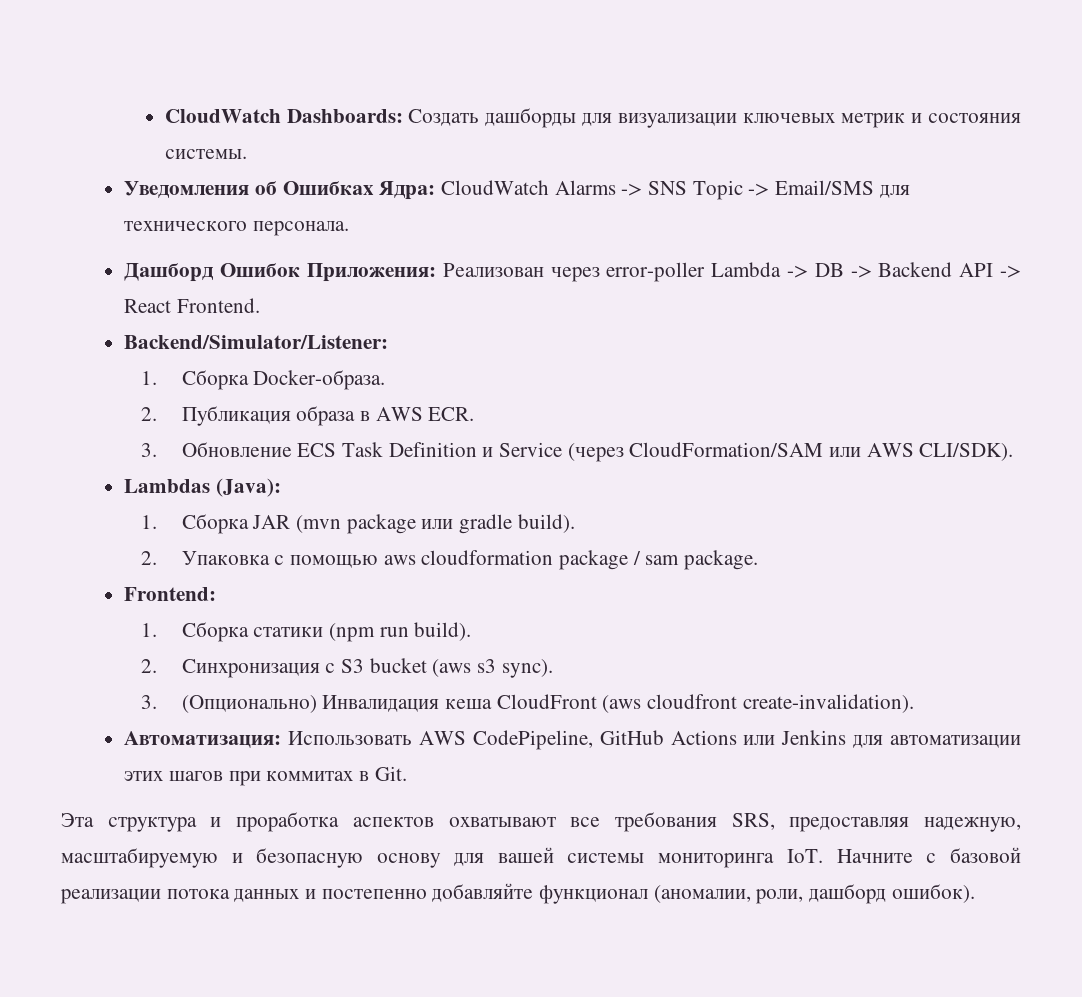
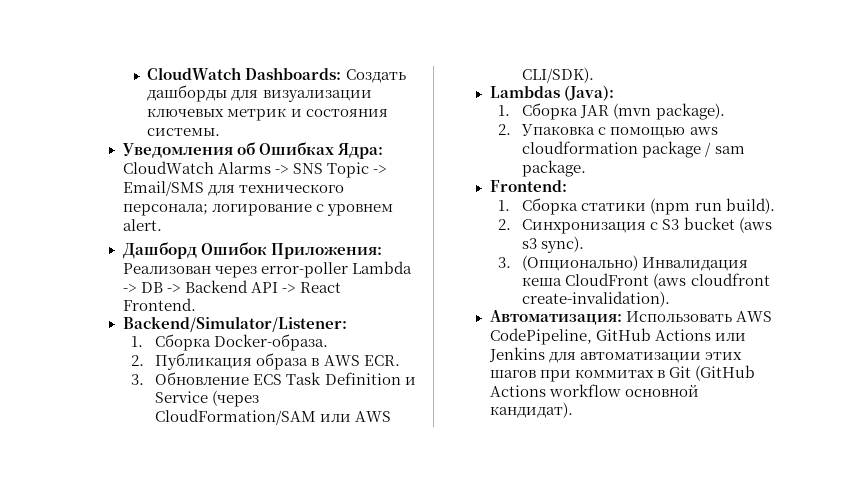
[253,221,350,236] персонала. -> [122,204,394,216] [122,219,162,231] персонала; логирование с уровнем alert.
[346,514,575,534] package или gradle build). -> [655,103,725,120] package).
[374,766,407,781] [61,812,1022,832] [61,847,1022,868] [60,883,975,904] Git. // Эта структура и проработка аспектов охватывают все требования SRS, предоставляя надежную, масштабируемую и безопасную основу для вашей системы мониторинга IoT. Начните с базовой реализации потока данных и постепенно добавляйте функционал (аномалии, роли, дашборд ошибок). -> [669,365,756,381] [489,384,700,397] [489,402,573,418] Git (GitHub Actions workflow основной кандидат).

